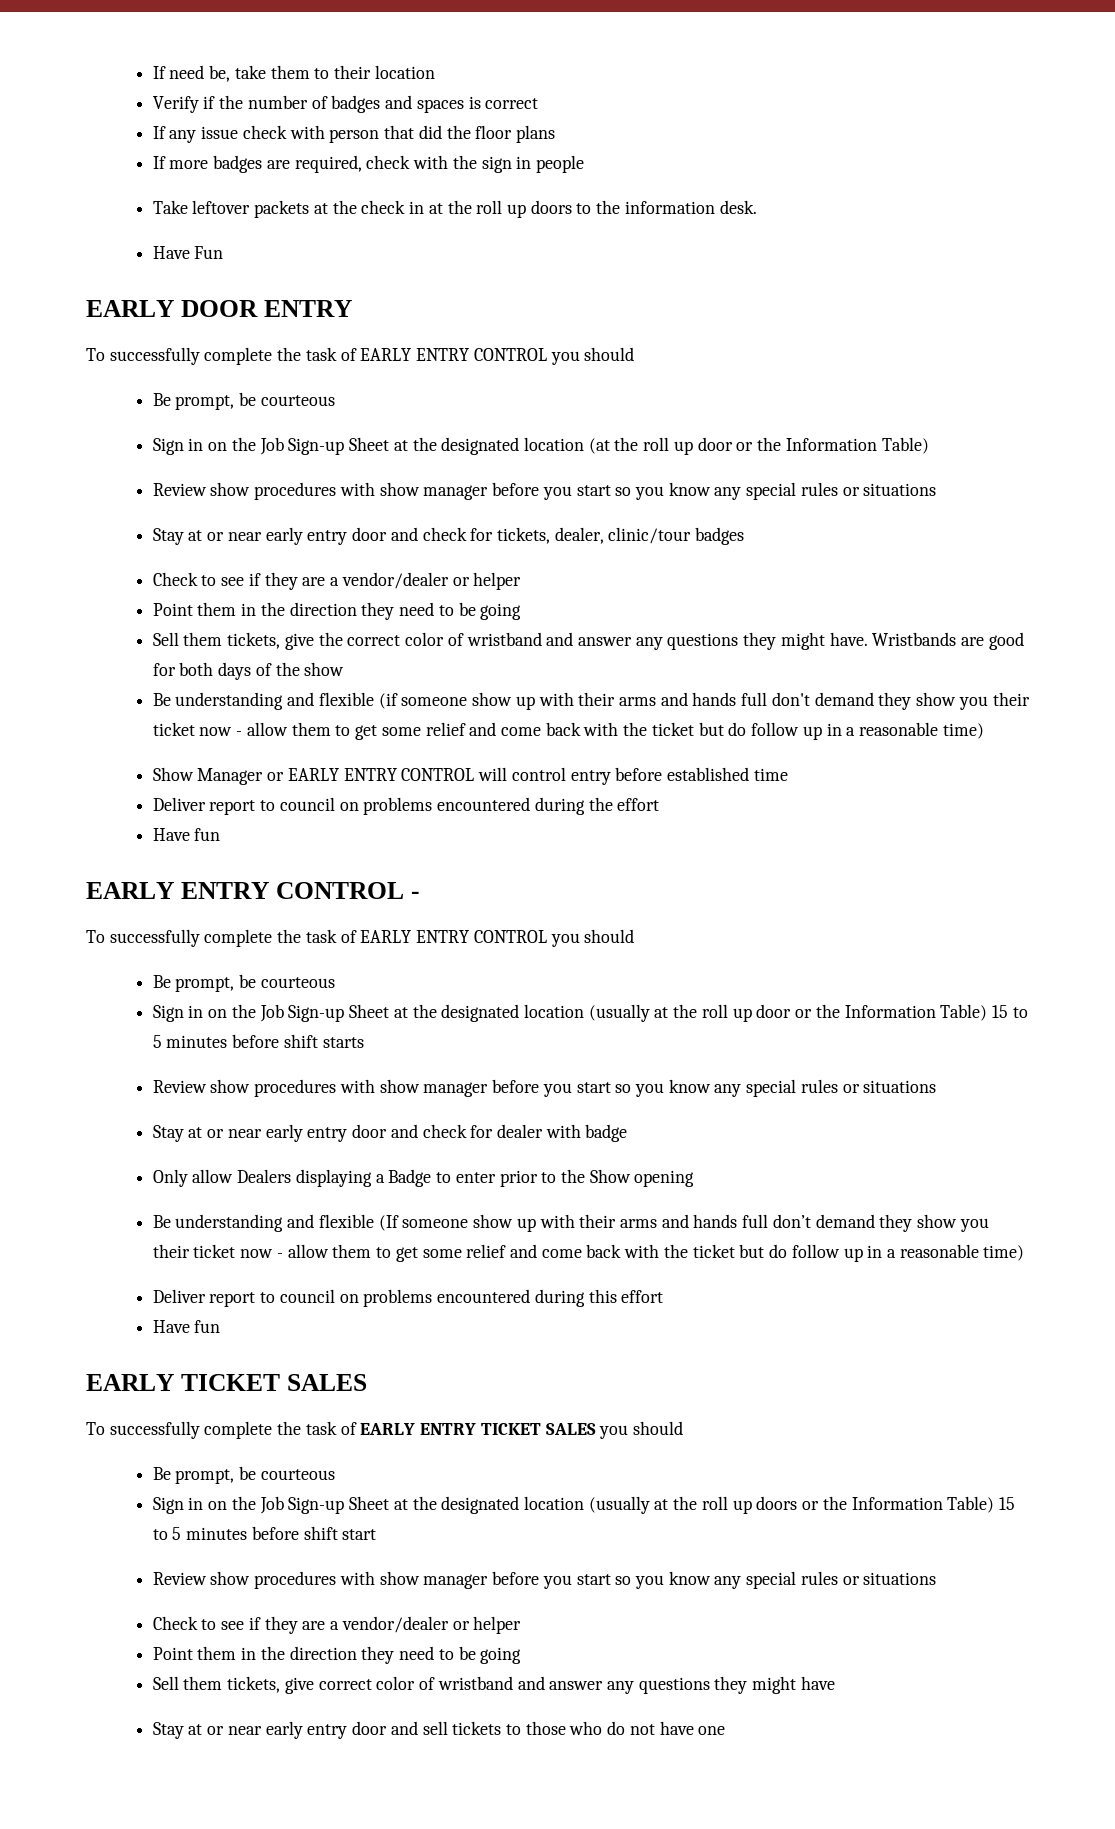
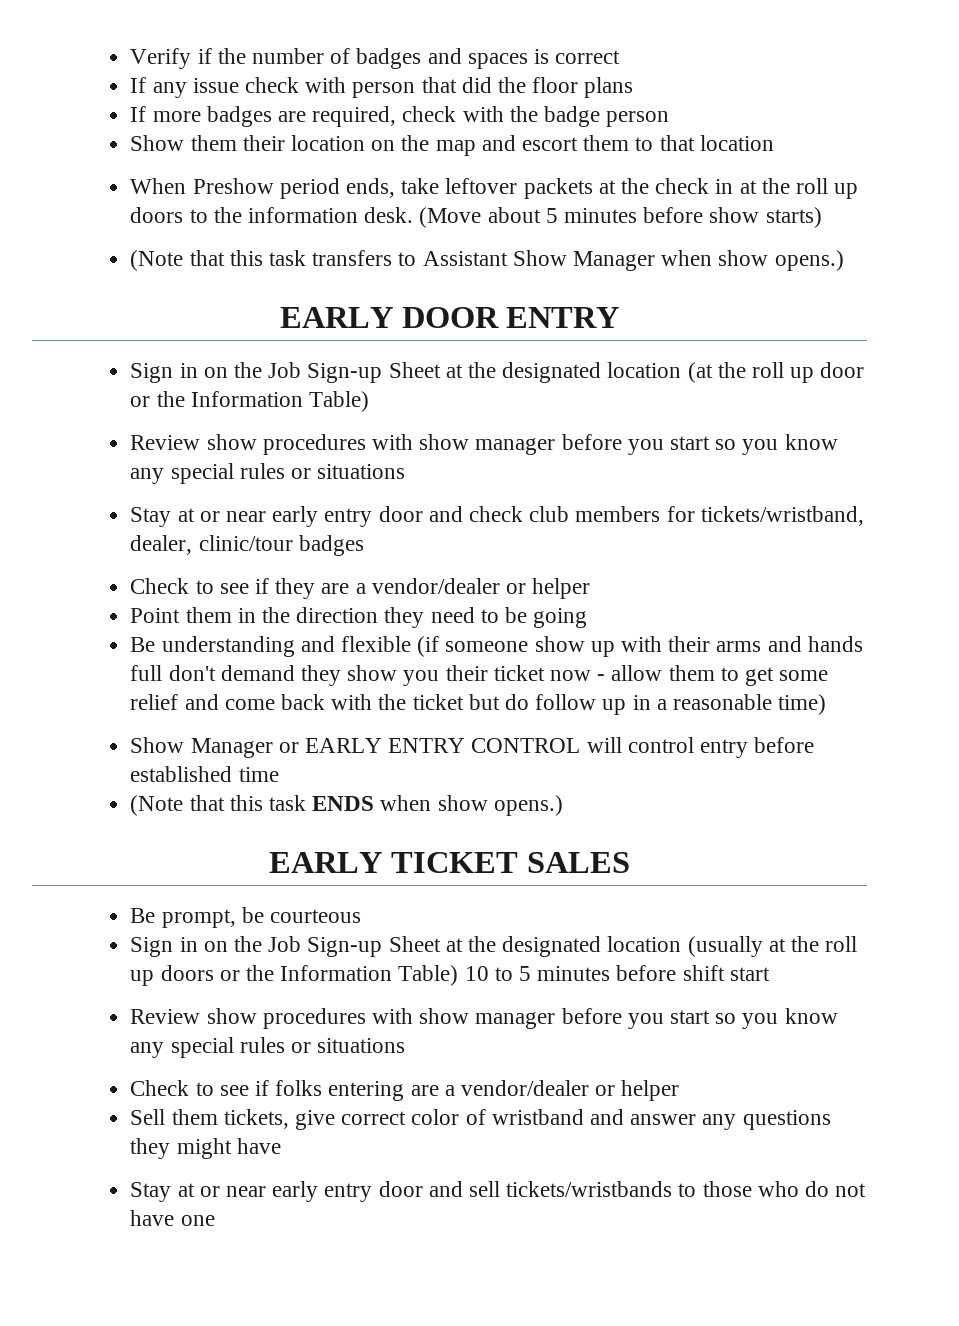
[152,65,435,82] If need be, take them to their location // -> (130, 58) none
[481,155,585,173] [152,200,188,214] sign in people // Take -> [544,106,670,127] [130,135,774,156] [130,178,440,199] badge person // Show them their location on the map and escort them to that location // When Preshow period ends, take
[152,246,224,259] [86,300,352,317] [86,347,635,365] [152,392,335,410] // Have Fun // EARLY DOOR ENTRY // To successfully complete the task of EARLY ENTRY CONTROL you should // Be prompt, be courteous -> [419,207,822,228] [130,250,844,271] [279,307,620,328] (Move about 5 minutes before show starts) // (Note that this task transfers to Assistant Show Manager when show opens.) // EARLY DOOR ENTRY
[470,527,551,544] for tickets, -> [529,506,864,526] club members for tickets/wristband,
[152,632,1024,650] [152,662,345,680] // Sell them tickets, give the correct color of wristband and answer any questions they might have. Wristbands are good for both days of the show -> (588, 618) none
[152,797,660,815] [152,828,221,841] [86,882,419,899] [86,929,635,947] [152,974,335,992] [152,1004,1028,1022] [152,1034,364,1048] [152,1079,937,1097] [152,1124,628,1142] [152,1169,695,1187] [152,1214,989,1232] [152,1244,1025,1262] [152,1289,664,1307] [152,1320,221,1333] [86,1374,367,1391] [86,1421,683,1439] Deliver report to council on problems encountered during the effort // Have fun // EARLY ENTRY CONTROL - // To successfully complete the task of EARLY ENTRY CONTROL you should // Be prompt, be courteous // Sign in on the Job Sign-up Sheet at the designated location (usually at the roll up door or the Information Table) 15 to 5 minutes before shift starts // Review show procedures with show manager before you start so you know any special rules or situations // Stay at or near early entry door and check for dealer with badge // Only allow Dealers displaying a Badge to enter prior to the Show opening // Be understanding and flexible (If someone show up with their arms and hands full don’t demand they show you their ticket now - allow them to get some relief and come back with the ticket but do follow up in a reasonable time) // Deliver report to council on problems encountered during this effort // Have fun // EARLY TICKET SALES // To successfully complete the task of EARLY ENTRY TICKET SALES you should -> [130,795,563,816] [269,852,630,873] (Note that this task ENDS when show opens.) // EARLY TICKET SALES
[998,1497,1015,1510] 15 -> [464,966,489,981] 10
[264,1616,522,1634] [152,1646,522,1664] they are a vendor/dealer or helper // Point them in the direction they need to be going -> [275,1080,680,1101] folks entering are a vendor/dealer or helper
[452,1721,502,1735] tickets -> [506,1181,673,1197] tickets/wristbands

